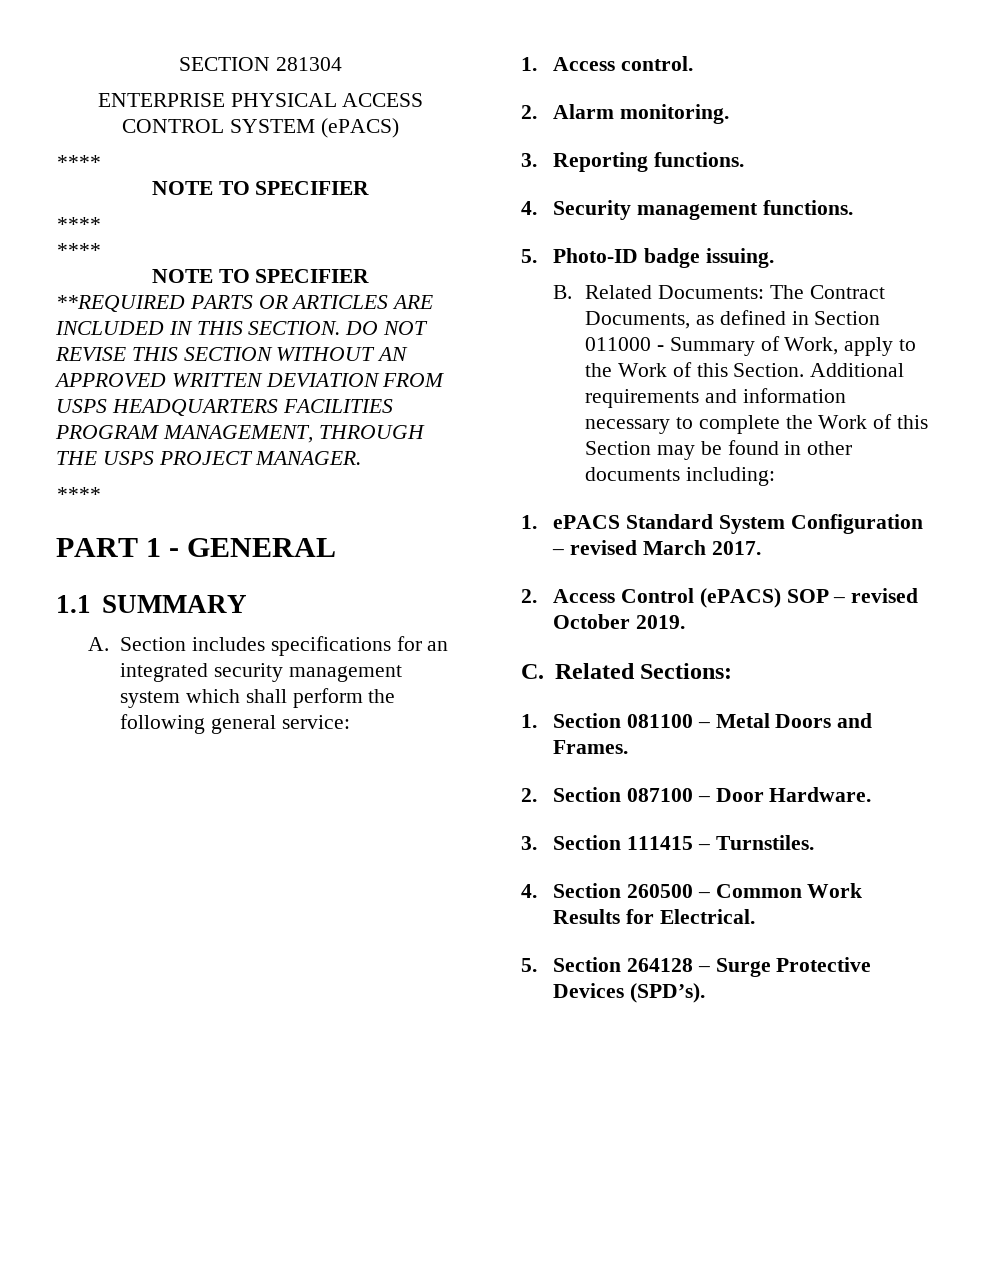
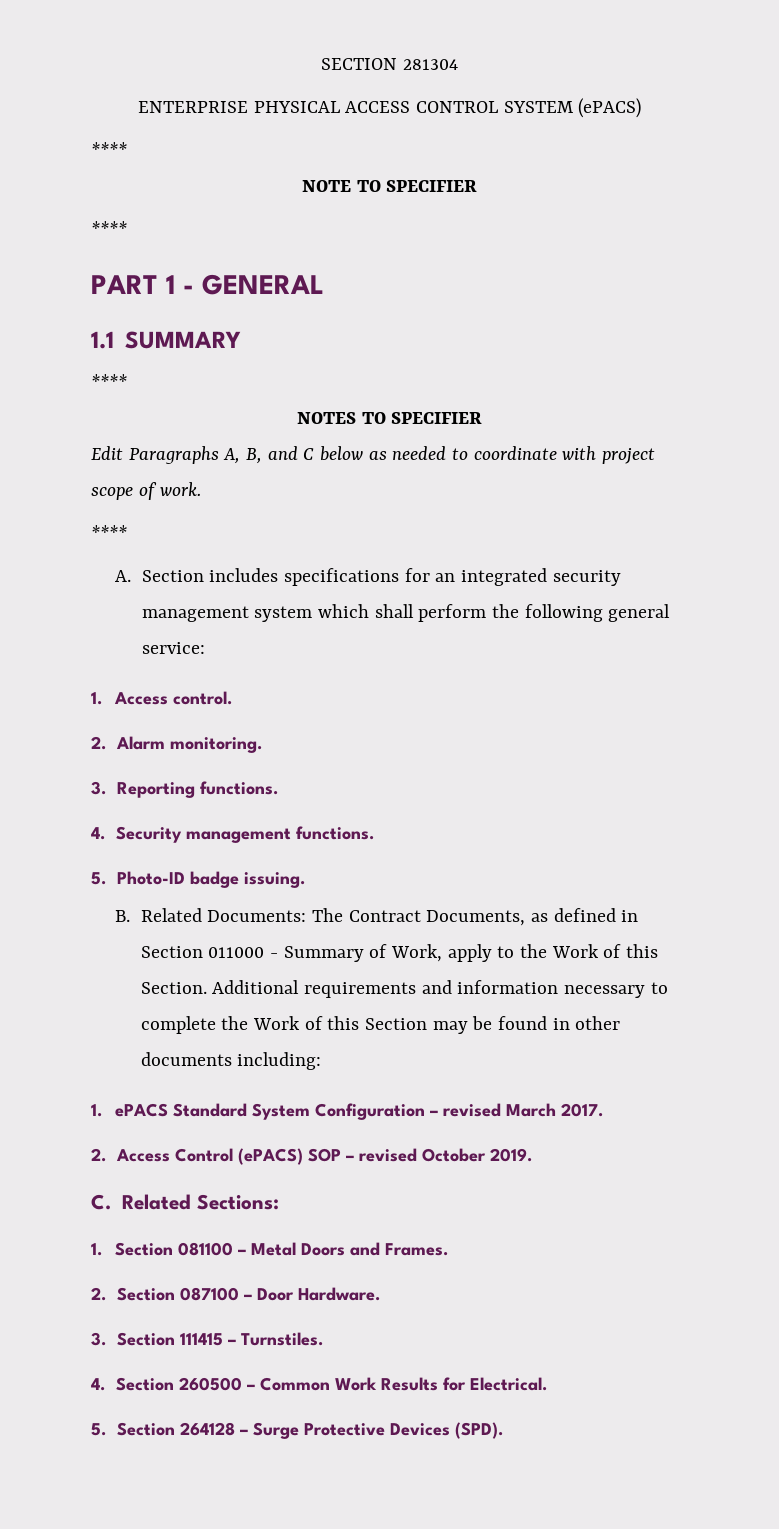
[56,243,100,257] [151,269,370,283] [56,295,434,312] [55,321,429,335] [55,347,409,361] [54,373,445,387] [56,399,393,416] [55,425,425,443] [56,451,362,465] [56,487,100,501] // **** // NOTE TO SPECIFIER // **REQUIRED PARTS OR ARTICLES ARE INCLUDED IN THIS SECTION. DO NOT REVISE THIS SECTION WITHOUT AN APPROVED WRITTEN DEVIATION FROM USPS HEADQUARTERS FACILITIES PROGRAM MANAGEMENT, THROUGH THE USPS PROJECT MANAGER. // **** -> (127, 228) none
(247, 604) none -> [91,374,127,388] [296,412,483,424] [91,446,656,464] [91,482,202,500] [91,525,127,539] // **** // NOTES TO SPECIFIER // Edit Paragraphs A, B, and C below as needed to coordinate with project scope of work. // ****
[629,983,705,1003] (SPD’s). -> [454,1422,503,1439] (SPD).

